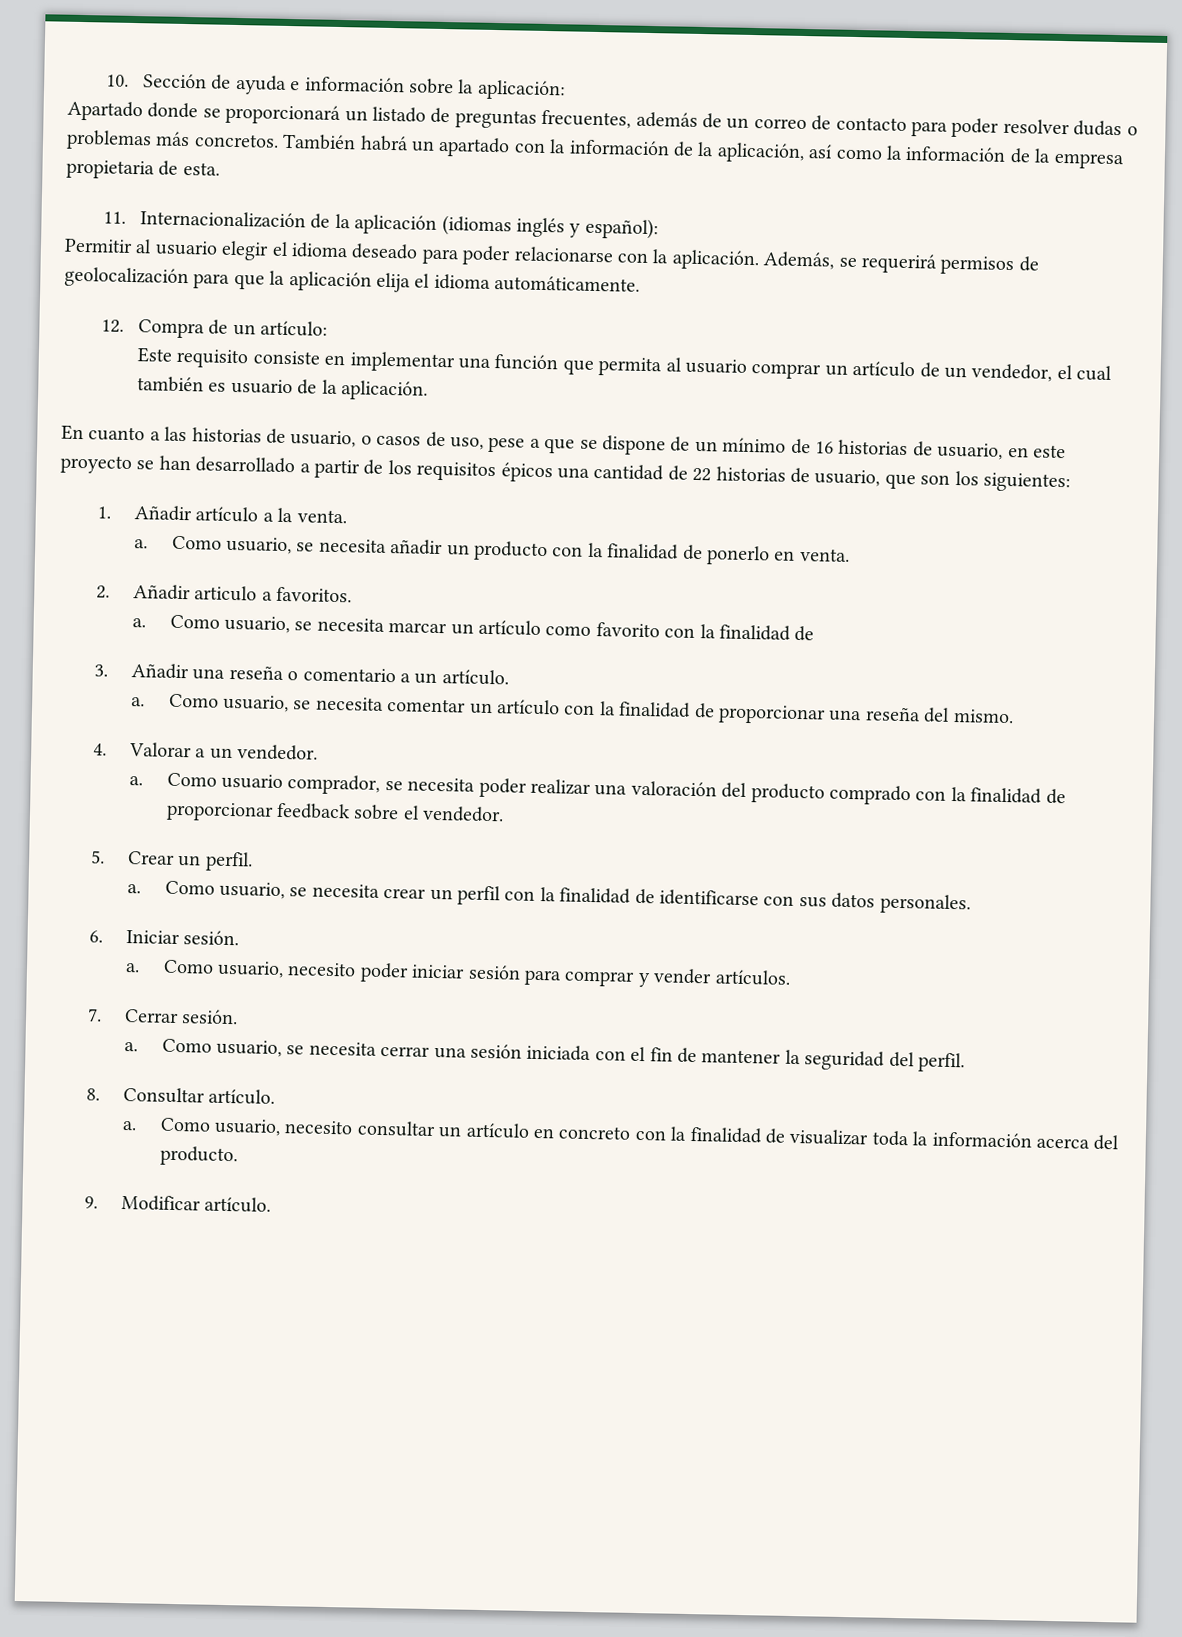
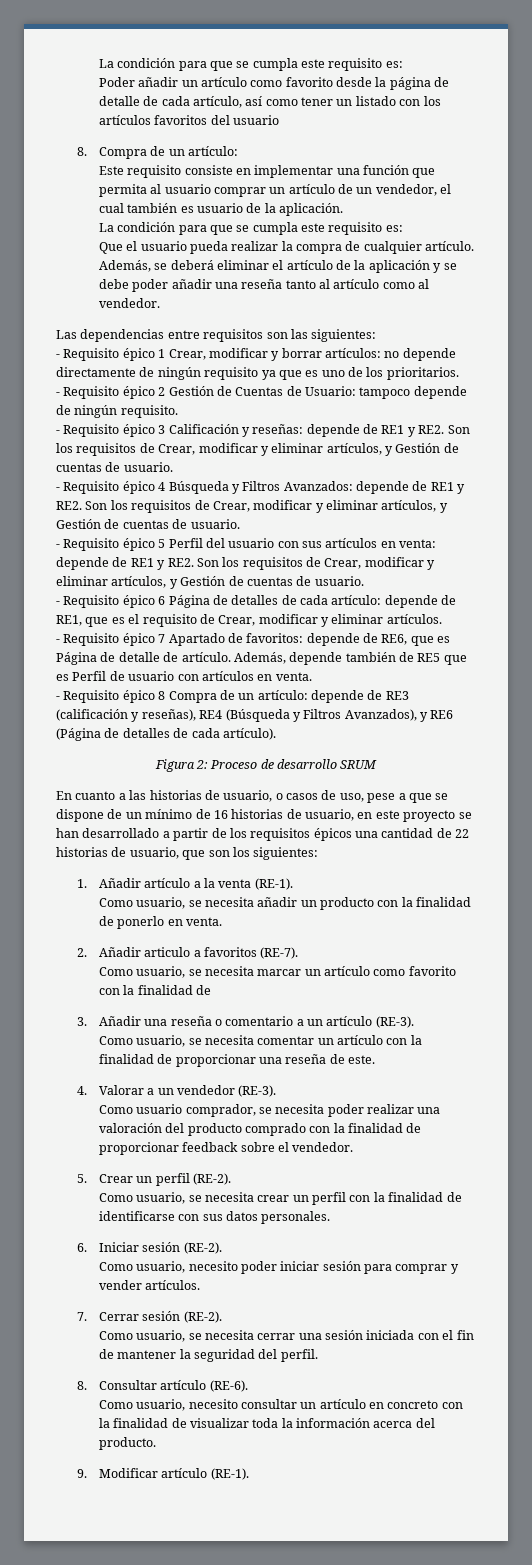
[105,73,566,101] [67,100,1138,138] [66,129,1124,170] [66,159,220,180] [102,210,659,240] [64,238,1039,276] [64,266,641,293] [100,319,124,333] 10. Sección de ayuda e información sobre la aplicación: // Apartado donde se proporcionará un listado de preguntas frecuentes, además de un correo de contacto para poder resolver dudas o problemas más concretos. También habrá un apartado con la información de la aplicación, así como la información de la empresa propietaria de esta. // 11. Internacionalización de la aplicación (idiomas inglés y español): // Permitir al usuario elegir el idioma deseado para poder relacionarse con la aplicación. Además, se requerirá permisos de geolocalización para que la aplicación elija el idioma automáticamente. // 12. -> [98,58,403,71] [98,77,450,90] [98,96,441,108] [98,115,279,125] [77,147,88,156] La condición para que se cumpla este requisito es: // Poder añadir un artículo como favorito desde la página de detalle de cada artículo, así como tener un listado con los artículos favoritos del usuario // 8.
(429, 390) none -> [98,222,403,235] [98,241,475,254] [98,260,457,273] [98,279,430,292] [98,298,160,308] [56,329,377,342] [56,348,456,361] [56,367,459,380] [56,386,467,399] [56,405,178,418] [56,424,470,437] [56,443,459,456] [56,462,173,472] [56,481,466,494] [56,500,448,513] [56,519,240,529] [56,538,437,551] [56,557,436,570] [56,576,364,589] [56,595,457,608] [56,614,442,627] [56,633,451,646] [56,652,467,665] [56,671,312,681] [56,690,409,703] [56,709,454,722] [56,728,276,741] [154,759,378,772] // La condición para que se cumpla este requisito es: // Que el usuario pueda realizar la compra de cualquier artículo. Además, se deberá eliminar el artículo de la aplicación y se debe poder añadir una reseña tanto al artículo como al vendedor. // Las dependencias entre requisitos son las siguientes: // - Requisito épico 1 Crear, modificar y borrar artículos: no depende directamente de ningún requisito ya que es uno de los prioritarios. // - Requisito épico 2 Gestión de Cuentas de Usuario: tampoco depende de ningún requisito. // - Requisito épico 3 Calificación y reseñas: depende de RE1 y RE2. Son los requisitos de Crear, modificar y eliminar artículos, y Gestión de cuentas de usuario. // - Requisito épico 4 Búsqueda y Filtros Avanzados: depende de RE1 y RE2. Son los requisitos de Crear, modificar y eliminar artículos, y Gestión de cuentas de usuario. // - Requisito épico 5 Perfil del usuario con sus artículos en venta: depende de RE1 y RE2. Son los requisitos de Crear, modificar y eliminar artículos, y Gestión de cuentas de usuario. // - Requisito épico 6 Página de detalles de cada artículo: depende de RE1, que es el requisito de Crear, modificar y eliminar artículos. // - Requisito épico 7 Apartado de favoritos: depende de RE6, que es Página de detalle de artículo. Además, depende también de RE5 que es Perfil de usuario con artículos en venta. // - Requisito épico 8 Compra de un artículo: depende de RE3 (calificación y reseñas), RE4 (Búsqueda y Filtros Avanzados), y RE6 (Página de detalles de cada artículo). // Figura 2: Proceso de desarrollo SRUM
[296,509,347,524] [134,539,149,549] venta. // a. -> [218,878,293,890] venta (RE-1). //
[276,586,353,603] [132,618,147,628] favoritos. // a. -> [203,947,299,959] favoritos (RE-7). //
[441,669,509,686] [131,697,146,707] artículo. // a. -> [326,1016,414,1028] artículo (RE-3). //
[923,707,1014,724] del mismo. -> [329,1054,376,1064] de este.
[237,744,319,761] [129,776,144,786] vendedor. // a. -> [176,1085,277,1097] vendedor (RE-3). //
[204,851,253,872] [127,884,142,894] perfil. // a. -> [155,1173,231,1186] perfil (RE-2). //
[183,930,240,946] [125,963,141,973] sesión. // a. -> [142,1242,222,1254] sesión (RE-2). //
[181,1009,239,1025] [124,1042,139,1052] sesión. // a. -> [142,1311,222,1323] sesión (RE-2). //
[208,1088,276,1105] [122,1120,138,1131] artículo. // a. -> [160,1380,248,1392] artículo (RE-6). //
[204,1196,272,1213] artículo. -> [161,1468,249,1480] artículo (RE-1).

